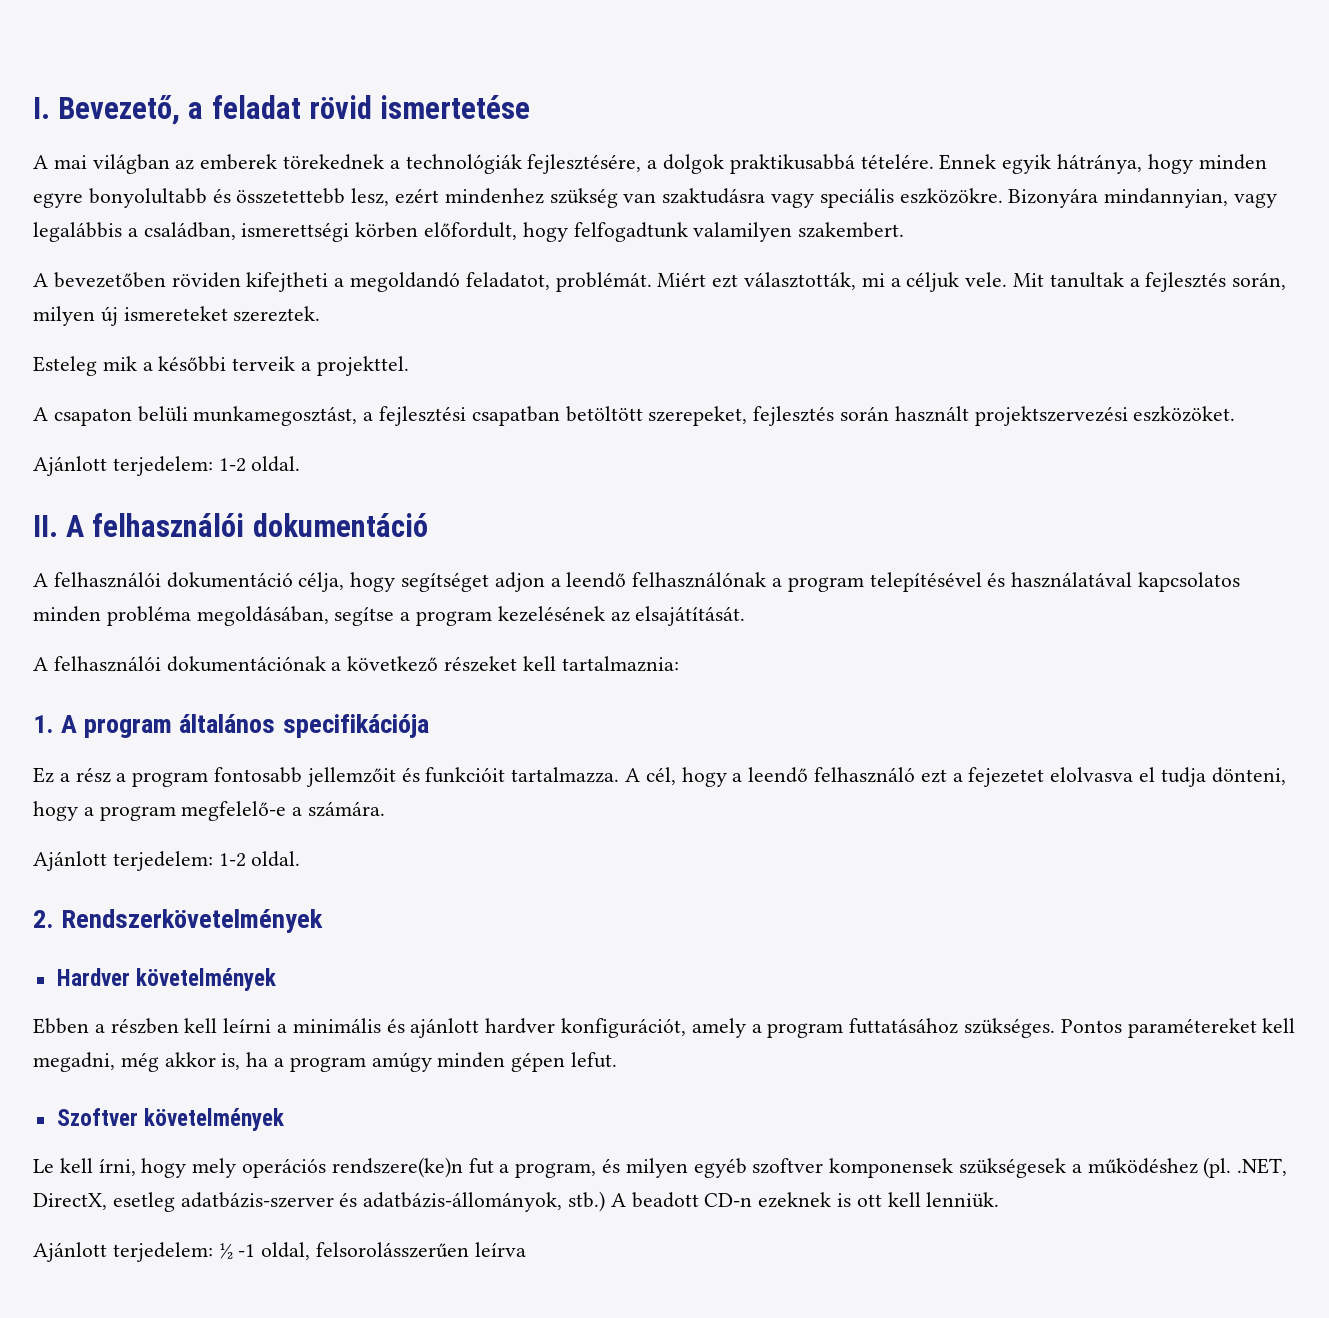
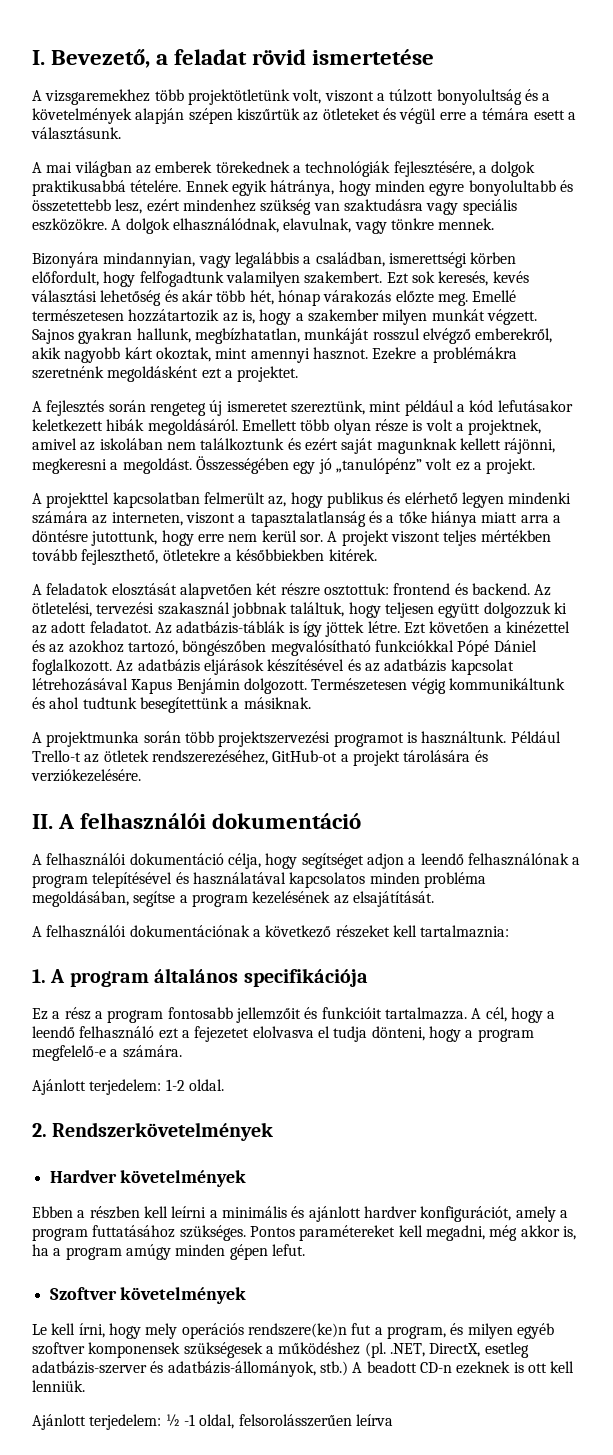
(531, 107) none -> [32,89,551,105] [32,108,576,124] [31,127,121,140] // A vizsgaremekhez több projektötletünk volt, viszont a túlzott bonyolultság és a követelmények alapján szépen kiszűrtük az ötleteket és végül erre a témára esett a választásunk.
(1003, 196) none -> [111,218,495,234] A dolgok elhasználódnak, elavulnak, vagy tönkre mennek. //
[33,272,1287,292] [33,306,321,326] [33,356,409,376] [33,406,1236,426] [33,456,301,476] // A bevezetőben röviden kifejtheti a megoldandó feladatot, problémát. Miért ezt választották, mi a céljuk vele. Mit tanultak a fejlesztés során, milyen új ismereteket szereztek. // Esteleg mik a későbbi terveik a projekttel. // A csapaton belüli munkamegosztást, a fejlesztési csapatban betöltött szerepeket, fejlesztés során használt projektszervezési eszközöket. // Ajánlott terjedelem: 1-2 oldal. -> [386,271,529,286] [31,290,517,306] [32,309,537,325] [32,328,553,344] [32,347,517,363] [32,366,299,382] [32,400,573,416] [32,419,542,435] [32,438,556,454] [32,456,536,474] [32,492,572,508] [32,511,561,527] [32,530,551,546] [32,549,377,565] [32,583,552,599] [32,602,567,618] [32,621,570,637] [32,640,537,656] [32,659,514,675] [32,678,565,694] [32,697,311,713] [32,731,561,747] [32,750,488,766] [31,769,141,782] Ezt sok keresés, kevés választási lehetőség és akár több hét, hónap várakozás előzte meg. Emellé természetesen hozzátartozik az is, hogy a szakember milyen munkát végzett. Sajnos gyakran hallunk, megbízhatatlan, munkáját rosszul elvégző emberekről, akik nagyobb kárt okoztak, mint amennyi hasznot. Ezekre a problémákra szeretnénk megoldásként ezt a projektet. // A fejlesztés során rengeteg új ismeretet szereztünk, mint például a kód lefutásakor keletkezett hibák megoldásáról. Emellett több olyan része is volt a projektnek, amivel az iskolában nem találkoztunk és ezért saját magunknak kellett rájönni, megkeresni a megoldást. Összességében egy jó „tanulópénz” volt ez a projekt. // A projekttel kapcsolatban felmerült az, hogy publikus és elérhető legyen mindenki számára az interneten, viszont a tapasztalatlanság és a tőke hiánya miatt arra a döntésre jutottunk, hogy erre nem kerül sor. A projekt viszont teljes mértékben tovább fejleszthető, ötletekre a későbbiekben kitérek. // A feladatok elosztását alapvetően két részre osztottuk: frontend és backend. Az ötletelési, tervezési szakasznál jobbnak találtuk, hogy teljesen együtt dolgozzuk ki az adott feladatot. Az adatbázis-táblák is így jöttek létre. Ezt követően a kinézettel és az azokhoz tartozó, böngészőben megvalósítható funkciókkal Pópé Dániel foglalkozott. Az adatbázis eljárások készítésével és az adatbázis kapcsolat létrehozásával Kapus Benjámin dolgozott. Természetesen végig kommunikáltunk és ahol tudtunk besegítettünk a másiknak. // A projektmunka során több projektszervezési programot is használtunk. Például Trello-t az ötletek rendszerezéséhez, GitHub-ot a projekt tárolására és verziókezelésére.

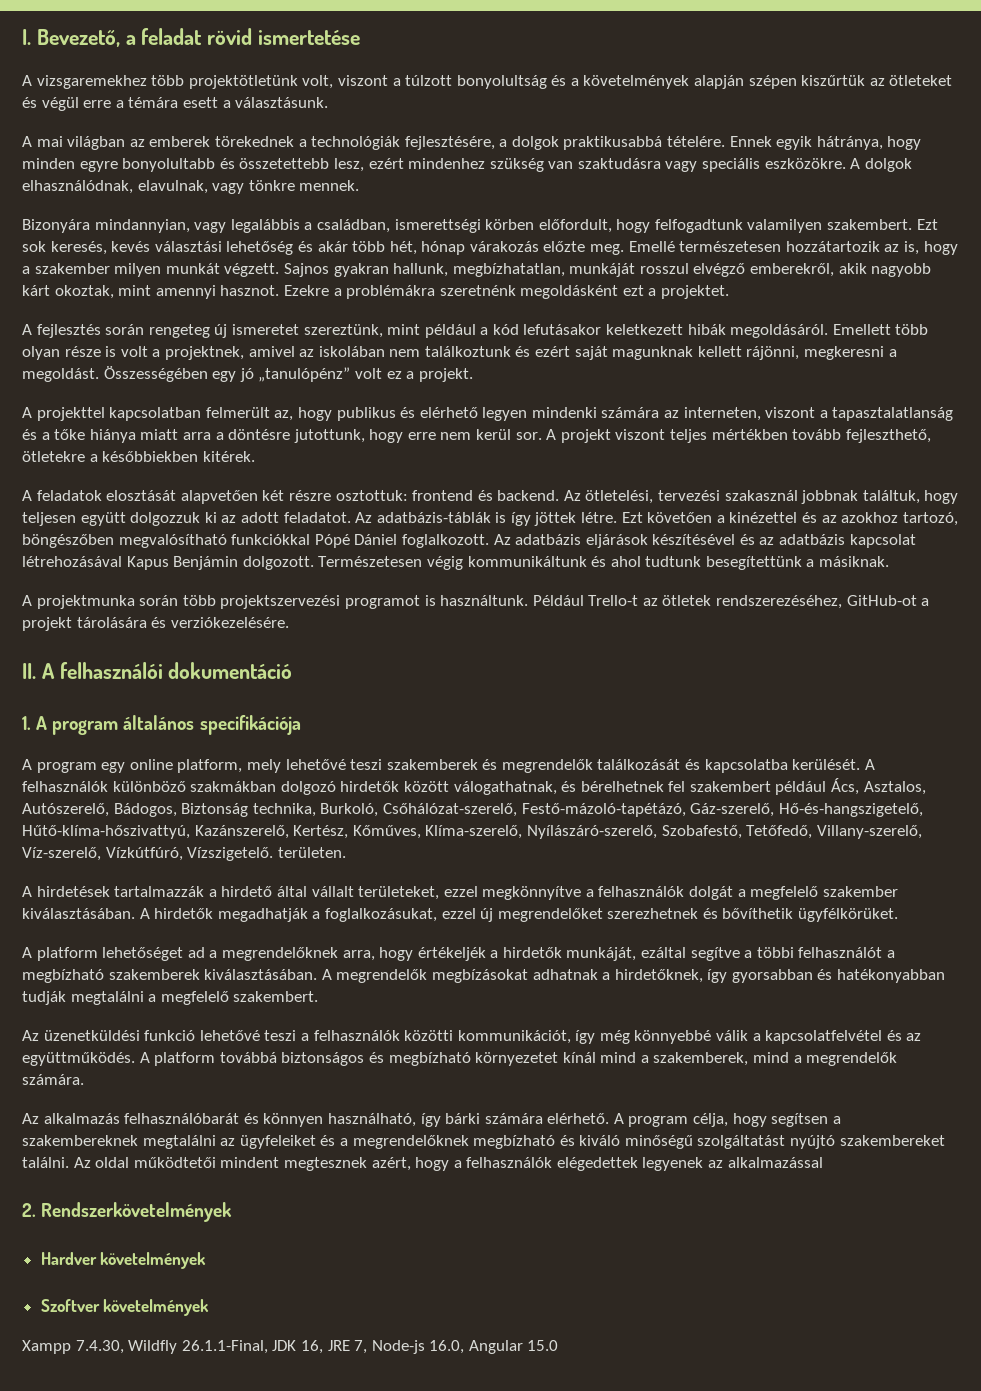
[32,853,581,869] [32,872,486,888] [32,891,434,907] [32,925,510,938] // A felhasználói dokumentáció célja, hogy segítséget adjon a leendő felhasználónak a program telepítésével és használatával kapcsolatos minden probléma megoldásában, segítse a program kezelésének az elsajátítását. // A felhasználói dokumentációnak a következő részeket kell tartalmaznia: -> (293, 670) none
[32,1007,556,1023] [32,1026,534,1042] [32,1045,182,1061] [32,1079,224,1095] [32,1122,274,1141] [49,1170,247,1187] [32,1206,568,1222] [32,1225,576,1241] [32,1244,305,1260] [49,1287,247,1304] [32,1323,554,1339] [32,1342,529,1358] [32,1361,575,1377] [32,1380,85,1392] [32,1414,393,1430] Ez a rész a program fontosabb jellemzőit és funkcióit tartalmazza. A cél, hogy a leendő felhasználó ezt a fejezetet elolvasva el tudja dönteni, hogy a program megfelelő-e a számára. // Ajánlott terjedelem: 1-2 oldal. // 2. Rendszerkövetelmények // Hardver követelmények // Ebben a részben kell leírni a minimális és ajánlott hardver konfigurációt, amely a program futtatásához szükséges. Pontos paramétereket kell megadni, még akkor is, ha a program amúgy minden gépen lefut. // Szoftver követelmények // Le kell írni, hogy mely operációs rendszere(ke)n fut a program, és milyen egyéb szoftver komponensek szükségesek a működéshez (pl. .NET, DirectX, esetleg adatbázis-szerver és adatbázis-állományok, stb.) A beadott CD-n ezeknek is ott kell lenniük. // Ajánlott terjedelem: ½ -1 oldal, felsorolásszerűen leírva -> [22,759,875,773] [22,778,926,795] [22,803,923,817] [22,825,922,839] [22,847,346,861] [22,886,898,900] [22,908,899,922] [22,947,896,961] [22,969,946,983] [22,991,319,1005] [22,1030,922,1044] [22,1052,898,1066] [22,1074,84,1085] [22,1113,841,1127] [22,1135,945,1149] [22,1157,823,1171] [22,1202,233,1222] [40,1252,207,1269] [40,1299,210,1316] [22,1340,559,1354] A program egy online platform, mely lehetővé teszi szakemberek és megrendelők találkozását és kapcsolatba kerülését. A felhasználók különböző szakmákban dolgozó hirdetők között válogathatnak, és bérelhetnek fel szakembert például Ács, Asztalos, Autószerelő, Bádogos, Biztonság technika, Burkoló, Csőhálózat-szerelő, Festő-mázoló-tapétázó, Gáz-szerelő, Hő-és-hangszigetelő, Hűtő-klíma-hőszivattyú, Kazánszerelő, Kertész, Kőműves, Klíma-szerelő, Nyílászáró-szerelő, Szobafestő, Tetőfedő, Villany-szerelő, Víz-szerelő, Vízkútfúró, Vízszigetelő. területen. // A hirdetések tartalmazzák a hirdető által vállalt területeket, ezzel megkönnyítve a felhasználók dolgát a megfelelő szakember kiválasztásában. A hirdetők megadhatják a foglalkozásukat, ezzel új megrendelőket szerezhetnek és bővíthetik ügyfélkörüket. // A platform lehetőséget ad a megrendelőknek arra, hogy értékeljék a hirdetők munkáját, ezáltal segítve a többi felhasználót a megbízható szakemberek kiválasztásában. A megrendelők megbízásokat adhatnak a hirdetőknek, így gyorsabban és hatékonyabban tudják megtalálni a megfelelő szakembert. // Az üzenetküldési funkció lehetővé teszi a felhasználók közötti kommunikációt, így még könnyebbé válik a kapcsolatfelvétel és az együttműködés. A platform továbbá biztonságos és megbízható környezetet kínál mind a szakemberek, mind a megrendelők számára. // Az alkalmazás felhasználóbarát és könnyen használható, így bárki számára elérhető. A program célja, hogy segítsen a szakembereknek megtalálni az ügyfeleiket és a megrendelőknek megbízható és kiváló minőségű szolgáltatást nyújtó szakembereket találni. Az oldal működtetői mindent megtesznek azért, hogy a felhasználók elégedettek legyenek az alkalmazással // 2. Rendszerkövetelmények // Hardver követelmények // Szoftver követelmények // Xampp 7.4.30, Wildfly 26.1.1-Final, JDK 16, JRE 7, Node-js 16.0, Angular 15.0

